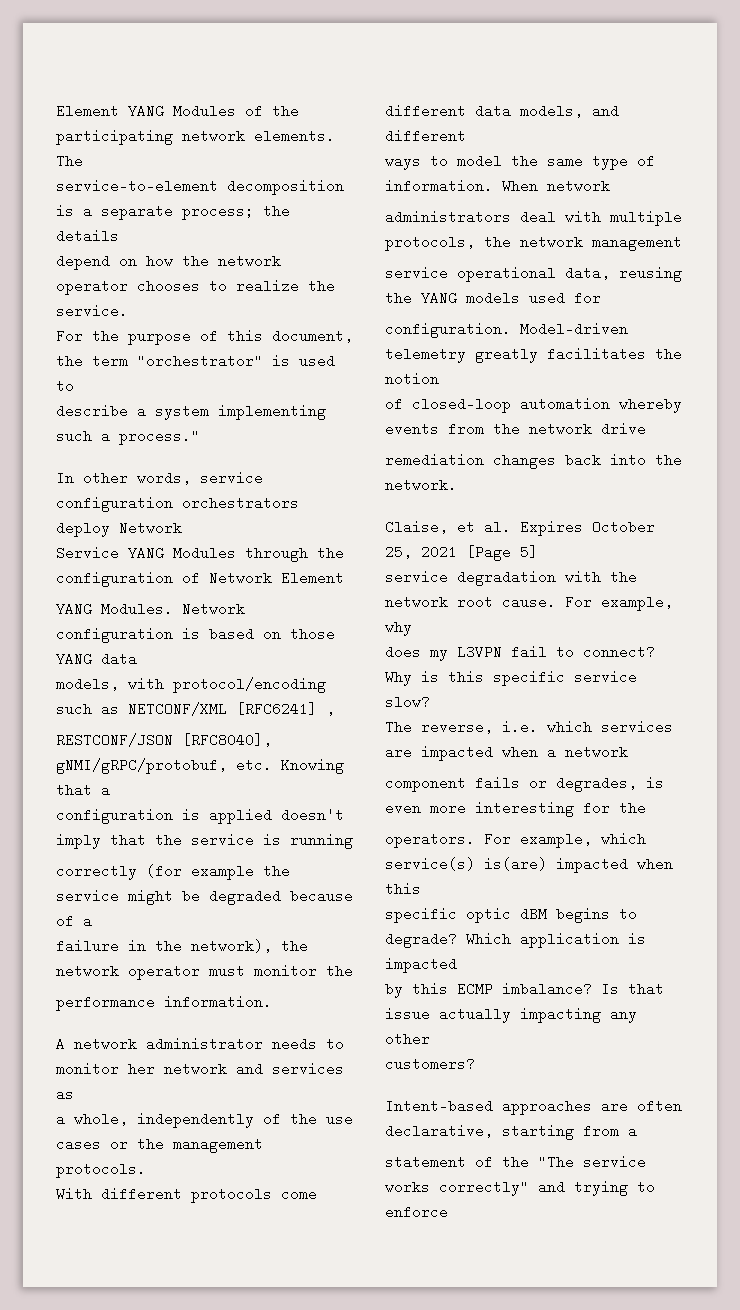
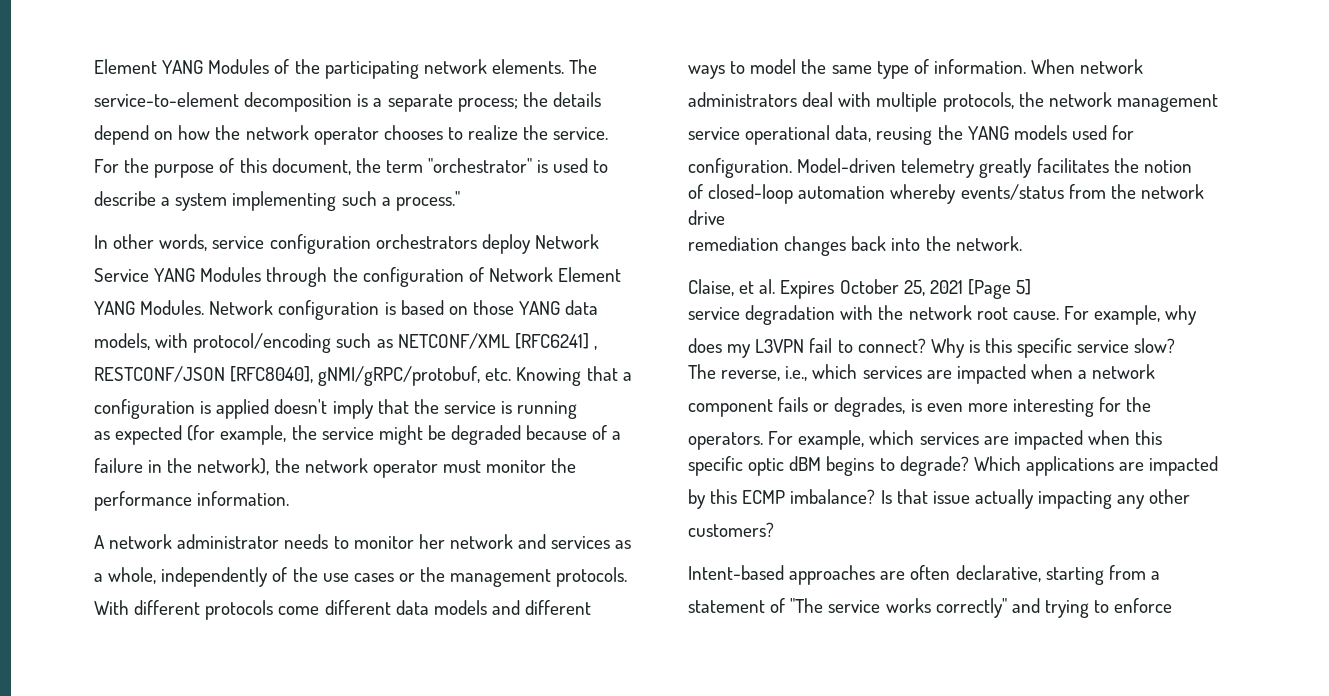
[56,864,254,880] correctly (for example -> [94,425,287,445] as expected (for example,
[520,104,583,118] models, -> [433,600,487,615] models
[385,422,439,436] events -> [960,184,1064,200] events/status
[502,720,538,734] i.e. -> [785,366,808,381] i.e.,
[385,857,547,871] service(s) is(are) -> [919,432,1009,445] services are
[520,932,646,948] application is -> [1025,456,1145,476] applications are
[502,1155,529,1169] the -> (786, 605) none

